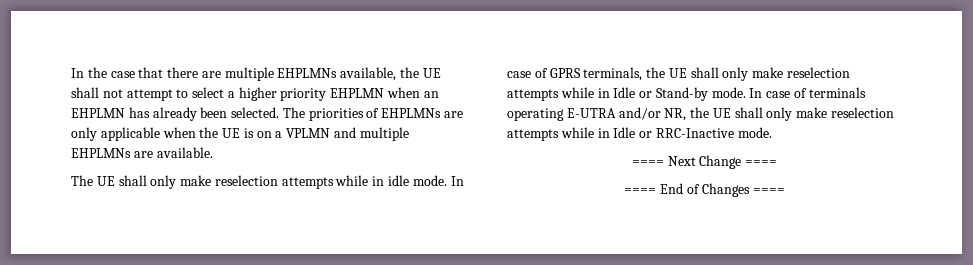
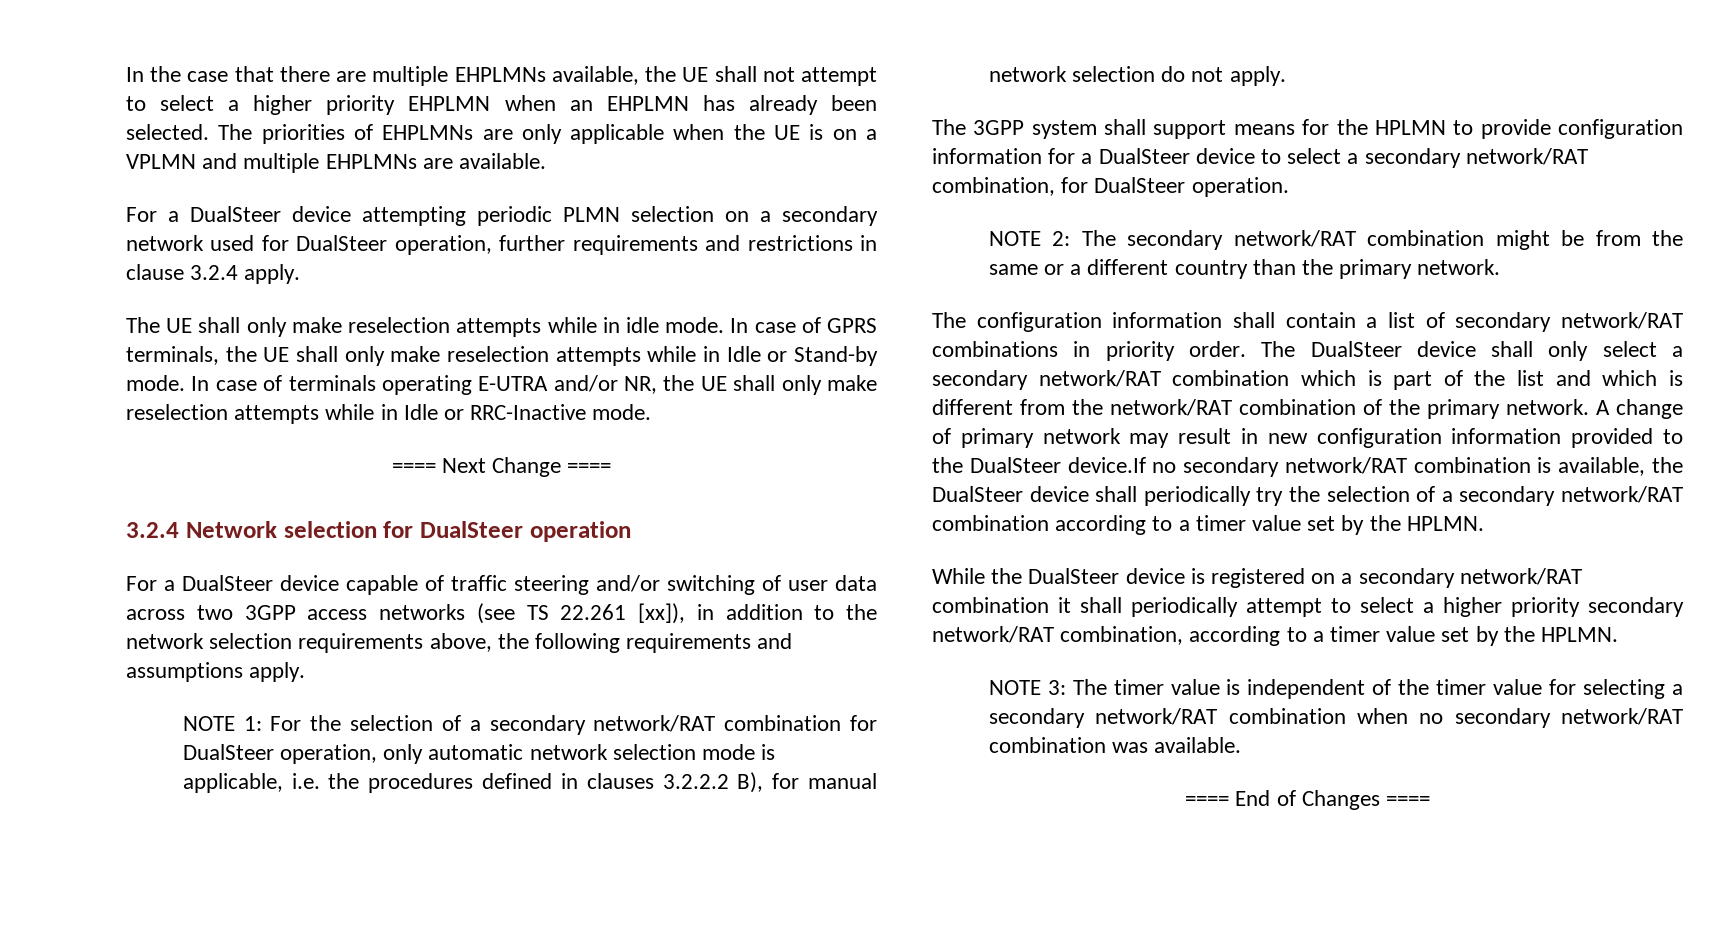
(213, 152) none -> [126,206,878,226] [126,235,877,255] [126,264,301,284] // For a DualSteer device attempting periodic PLMN selection on a secondary network used for DualSteer operation, further requirements and restrictions in clause 3.2.4 apply.
(778, 163) none -> [126,521,631,542] [126,575,877,595] [126,603,877,624] [126,633,793,653] [126,662,306,682] [182,715,877,735] [182,744,776,764] [182,772,877,793] [988,66,1286,86] [932,119,1683,139] [932,148,1588,168] [932,177,1289,197] [988,230,1683,250] [988,259,1501,279] [932,312,1683,332] [932,341,1683,361] [932,370,1683,390] [932,399,1683,419] [932,428,1683,448] [932,457,1683,477] [932,486,1683,506] [932,515,1484,535] [932,568,1582,588] [932,597,1684,617] [932,626,1619,646] [988,679,1683,699] [988,708,1683,728] [988,737,1242,753] // 3.2.4 Network selection for DualSteer operation // For a DualSteer device capable of traffic steering and/or switching of user data across two 3GPP access networks (see TS 22.261 [xx]), in addition to the network selection requirements above, the following requirements and assumptions apply. // NOTE 1: For the selection of a secondary network/RAT combination for DualSteer operation, only automatic network selection mode is applicable, i.e. the procedures defined in clauses 3.2.2.2 B), for manual network selection do not apply. // The 3GPP system shall support means for the HPLMN to provide configuration information for a DualSteer device to select a secondary network/RAT combination, for DualSteer operation. // NOTE 2: The secondary network/RAT combination might be from the same or a different country than the primary network. // The configuration information shall contain a list of secondary network/RAT combinations in priority order. The DualSteer device shall only select a secondary network/RAT combination which is part of the list and which is different from the network/RAT combination of the primary network. A change of primary network may result in new configuration information provided to the DualSteer device.If no secondary network/RAT combination is available, the DualSteer device shall periodically try the selection of a secondary network/RAT combination according to a timer value set by the HPLMN. // While the DualSteer device is registered on a secondary network/RAT combination it shall periodically attempt to select a higher priority secondary network/RAT combination, according to a timer value set by the HPLMN. // NOTE 3: The timer value is independent of the timer value for selecting a secondary network/RAT combination when no secondary network/RAT combination was available.

